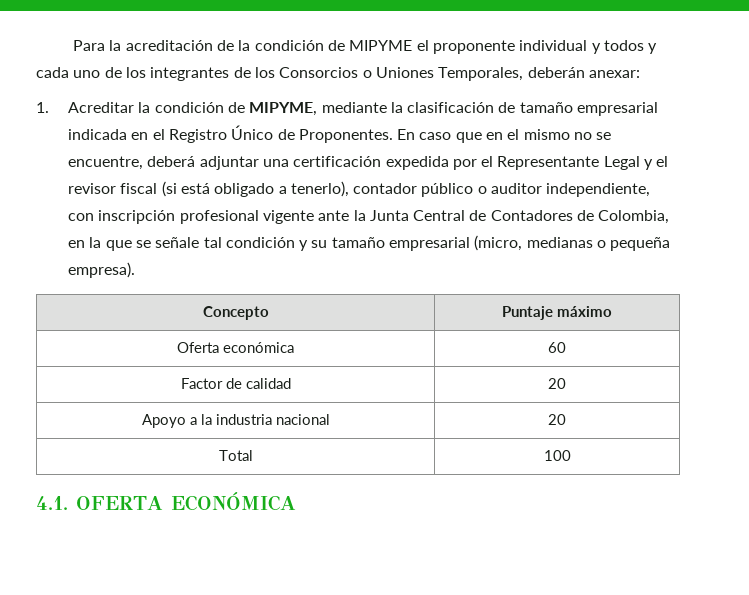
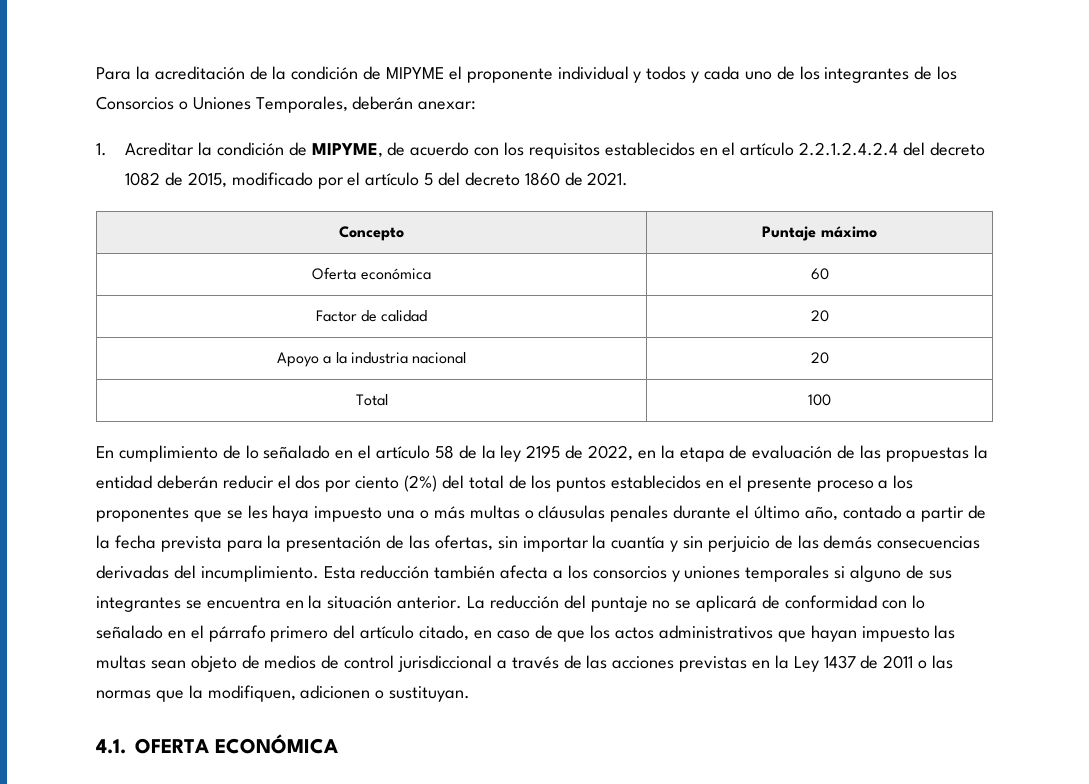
[321,102,659,116] [67,125,612,143] [67,156,669,170] [67,181,651,197] [67,210,670,224] [67,235,671,251] [67,262,135,278] mediante la clasificación de tamaño empresarial indicada en el Registro Único de Proponentes. En caso que en el mismo no se encuentre, deberá adjuntar una certificación expedida por el Representante Legal y el revisor fiscal (si está obligado a tenerlo), contador público o auditor independiente, con inscripción profesional vigente ante la Junta Central de Contadores de Colombia, en la que se señale tal condición y su tamaño empresarial (micro, medianas o pequeña empresa). -> [387,142,985,159] [125,172,629,189] de acuerdo con los requisitos establecidos en el artículo 2.2.1.2.4.2.4 del decreto 1082 de 2015, modificado por el artículo 5 del decreto 1860 de 2021.
(571, 455) none -> [96,445,988,462] [96,475,914,492] [96,505,987,522] [96,535,981,552] [96,565,952,582] [96,595,925,612] [96,625,956,642] [96,655,954,672] [96,685,471,702] // En cumplimiento de lo señalado en el artículo 58 de la ley 2195 de 2022, en la etapa de evaluación de las propuestas la entidad deberán reducir el dos por ciento (2%) del total de los puntos establecidos en el presente proceso a los proponentes que se les haya impuesto una o más multas o cláusulas penales durante el último año, contado a partir de la fecha prevista para la presentación de las ofertas, sin importar la cuantía y sin perjuicio de las demás consecuencias derivadas del incumplimiento. Esta reducción también afecta a los consorcios y uniones temporales si alguno de sus integrantes se encuentra en la situación anterior. La reducción del puntaje no se aplicará de conformidad con lo señalado en el párrafo primero del artículo citado, en caso de que los actos administrativos que hayan impuesto las multas sean objeto de medios de control jurisdiccional a través de las acciones previstas en la Ley 1437 de 2011 o las normas que la modifiquen, adicionen o sustituyan.

